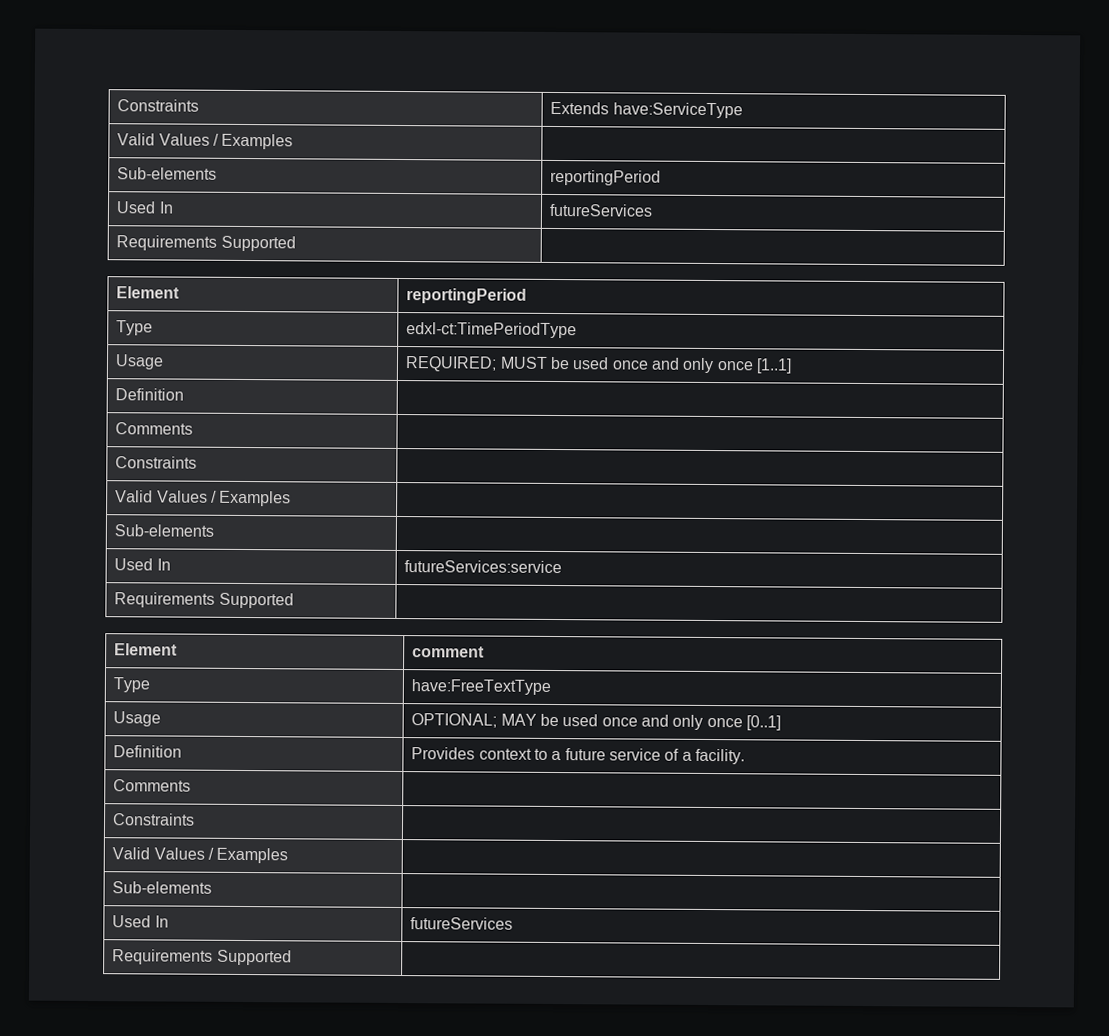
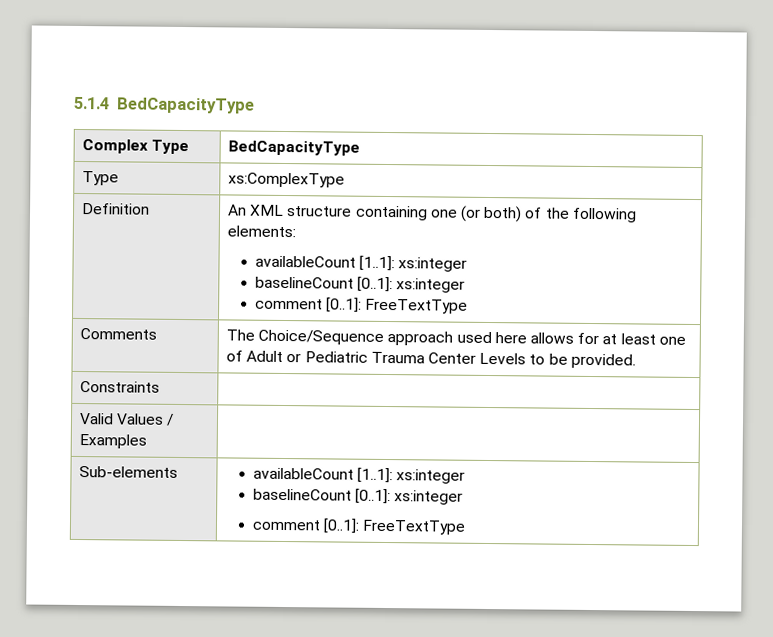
[117,99,200,112] [550,101,743,119] [117,133,294,150] [117,167,218,180] [550,169,662,186] [116,201,174,214] [549,203,654,217] [116,235,296,252] [116,286,181,299] [406,288,528,304] [116,320,154,336] [406,322,578,339] [115,354,165,370] [405,356,792,374] [115,388,185,401] [115,422,194,435] [115,456,198,469] [115,490,292,507] [114,524,215,537] [114,558,171,571] [404,560,563,574] [114,592,294,609] [114,643,179,656] [412,646,486,658] [113,677,151,693] [411,679,552,695] [113,711,162,727] [411,713,781,731] [113,745,183,758] [411,747,745,765] [113,779,192,792] [113,813,196,826] [112,847,289,864] [112,881,213,894] [112,915,169,928] [410,917,514,930] [112,949,292,966] Constraints | Extends have:ServiceType // Valid Values / Examples | // Sub-elements | reportingPeriod // Used In | futureServices // Requirements Supported | // Element | reportingPeriod // Type | edxl-ct:TimePeriodType // Usage | REQUIRED; MUST be used once and only once [1..1] // Definition | // Comments | // Constraints | // Valid Values / Examples | // Sub-elements | // Used In | futureServices:service // Requirements Supported | // Element | comment // Type | have:FreeTextType // Usage | OPTIONAL; MAY be used once and only once [0..1] // Definition | Provides context to a future service of a facility. // Comments | // Constraints | // Valid Values / Examples | // Sub-elements | // Used In | futureServices // Requirements Supported | -> [74,96,255,114] [82,139,190,155] [228,140,361,156] [82,171,120,186] [228,172,346,188] [82,203,151,215] [227,204,637,223] [227,225,297,238] [254,255,468,272] [254,276,466,293] [254,297,469,314] [80,328,158,340] [226,329,686,346] [226,350,636,369] [80,381,161,393] [79,413,175,426] [79,434,148,449] [79,466,179,478] [252,467,466,484] [252,488,464,505] [251,518,467,535] 5.1.4 BedCapacityType // Complex Type | BedCapacityType // Type | xs:ComplexType // Definition | An XML structure containing one (or both) of the following elements: // availableCount [1..1]: xs:integer // baselineCount [0..1]: xs:integer // comment [0..1]: FreeTextType // Comments | The Choice/Sequence approach used here allows for at least one of Adult or Pediatric Trauma Center Levels to be provided. // Constraints | // Valid Values / Examples | // Sub-elements | availableCount [1..1]: xs:integer // baselineCount [0..1]: xs:integer // comment [0..1]: FreeTextType

